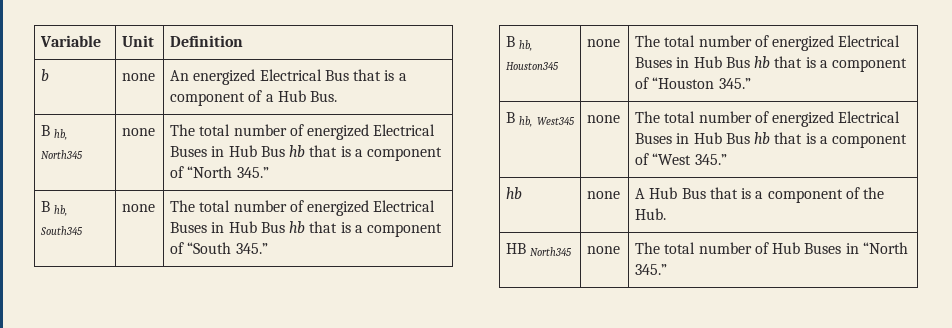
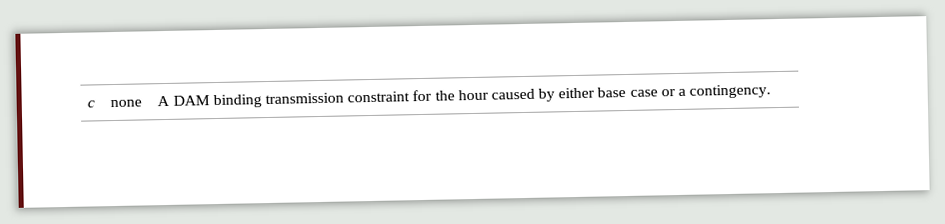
[39,35,101,47] [121,35,154,47] [169,35,243,47] [40,69,49,81] [121,73,155,81] [169,69,407,85] [169,90,338,106] [40,125,68,140] [40,150,83,159] [121,128,155,136] [169,124,436,140] [169,145,443,161] [169,166,269,178] [40,201,68,216] [39,226,83,235] [121,204,155,212] [169,200,436,216] [169,221,443,237] [169,242,268,254] [505,36,533,51] [505,62,559,70] [586,39,620,47] [634,35,901,51] [634,56,908,72] [634,77,751,89] [505,112,575,127] [586,115,620,123] [634,111,901,127] [634,132,908,148] [634,153,727,165] [505,187,522,199] [586,191,620,199] [634,187,885,203] [634,208,666,220] [505,243,573,256] [586,246,620,254] [634,242,909,254] [634,264,667,275] Variable | Unit | Definition // b | none | An energized Electrical Bus that is a component of a Hub Bus. // B hb, North345 | none | The total number of energized Electrical Buses in Hub Bus hb that is a component of “North 345.” // B hb, South345 | none | The total number of energized Electrical Buses in Hub Bus hb that is a component of “South 345.” // B hb, Houston345 | none | The total number of energized Electrical Buses in Hub Bus hb that is a component of “Houston 345.” // B hb, West345 | none | The total number of energized Electrical Buses in Hub Bus hb that is a component of “West 345.” // hb | none | A Hub Bus that is a component of the Hub. // HB North345 | none | The total number of Hub Buses in “North 345.” -> [87,100,96,108] [110,99,143,108] [157,84,772,109] c | none | A DAM binding transmission constraint for the hour caused by either base case or a contingency.

